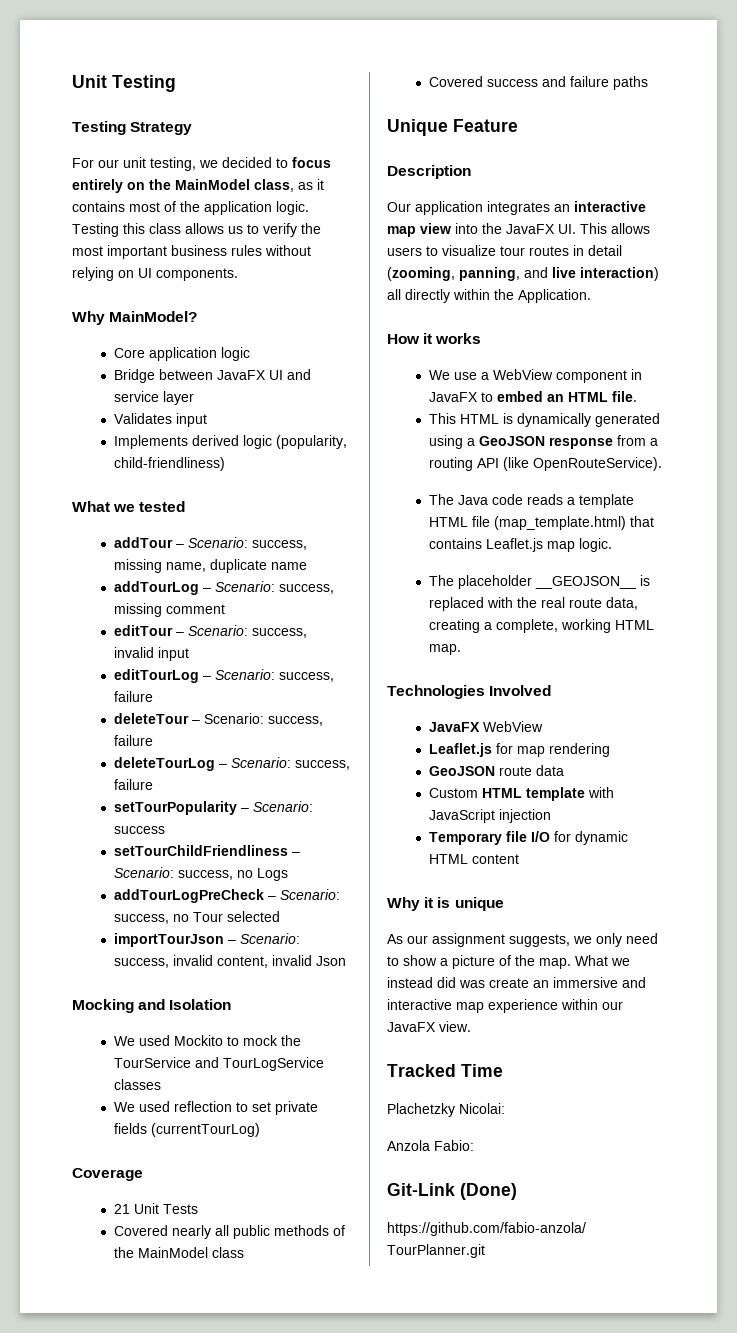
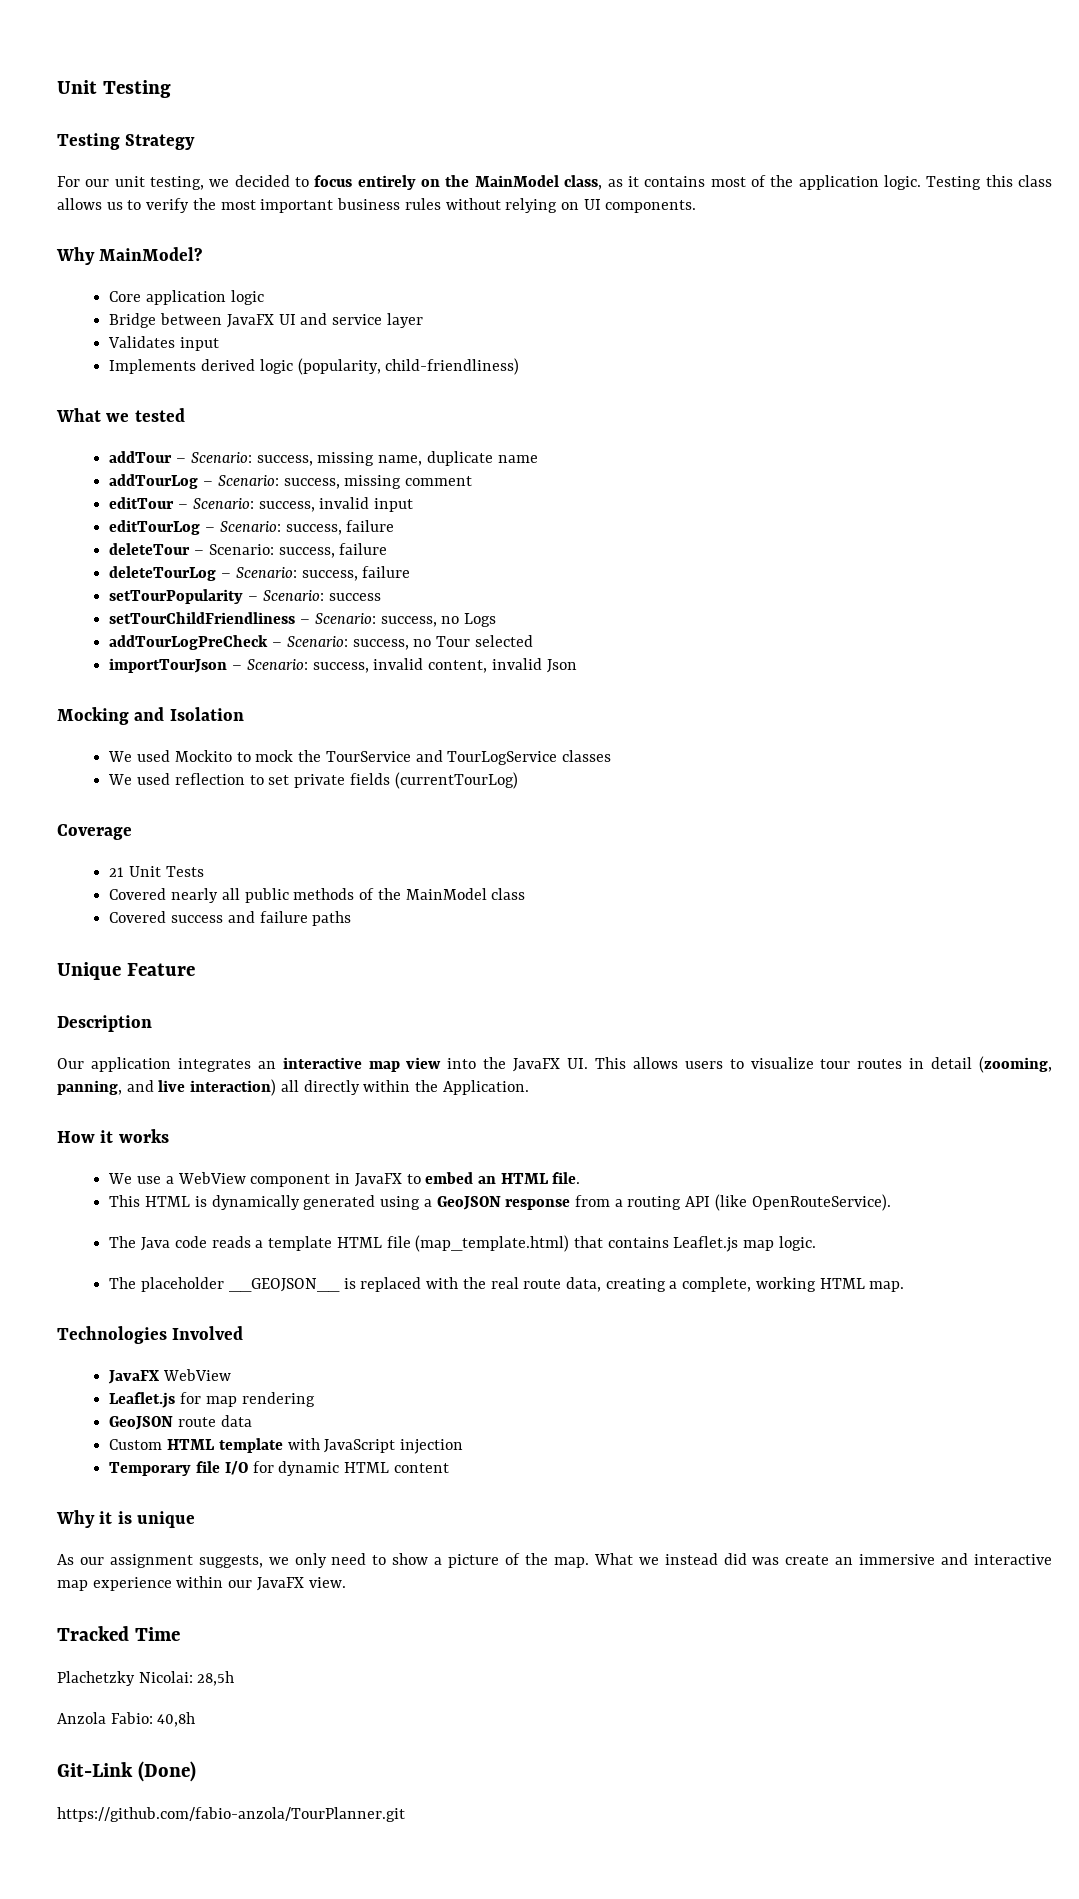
(505, 1108) none -> [197,1671,235,1686] 28,5h
(474, 1145) none -> [157,1712,196,1727] 40,8h

